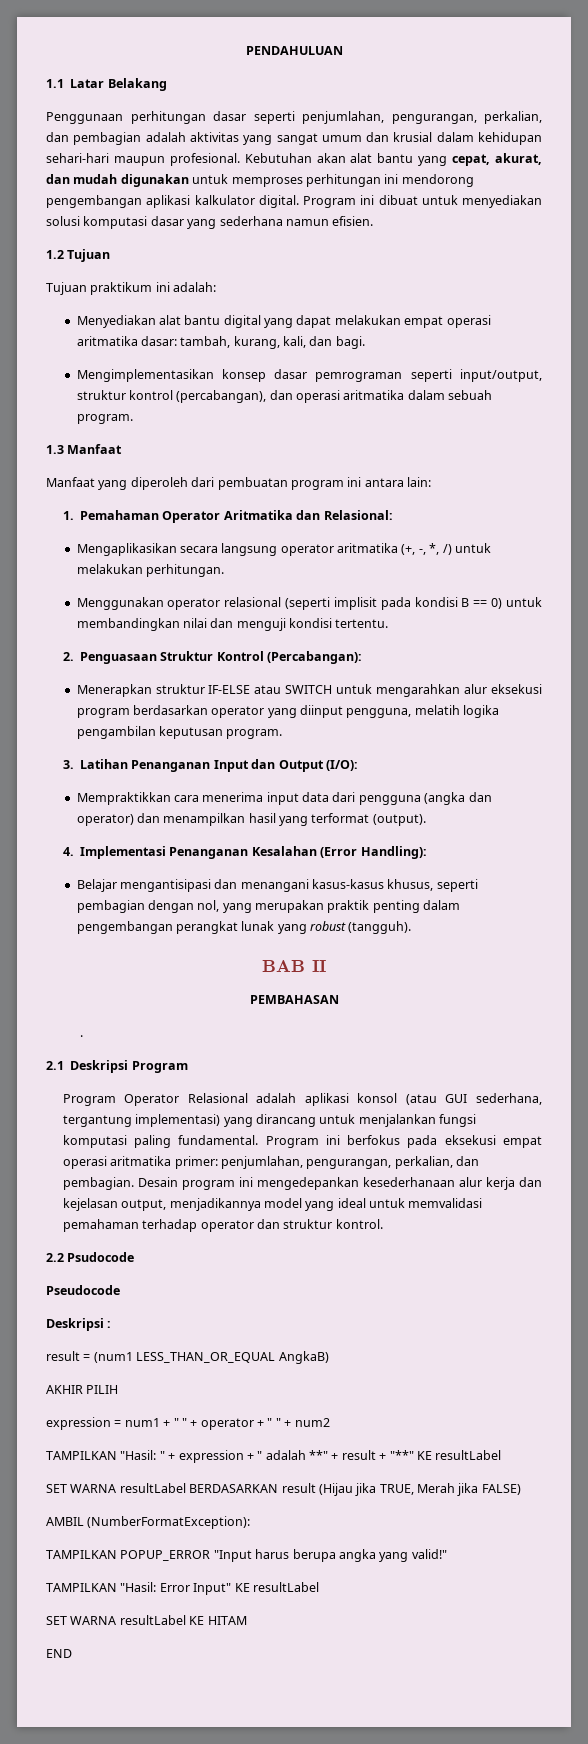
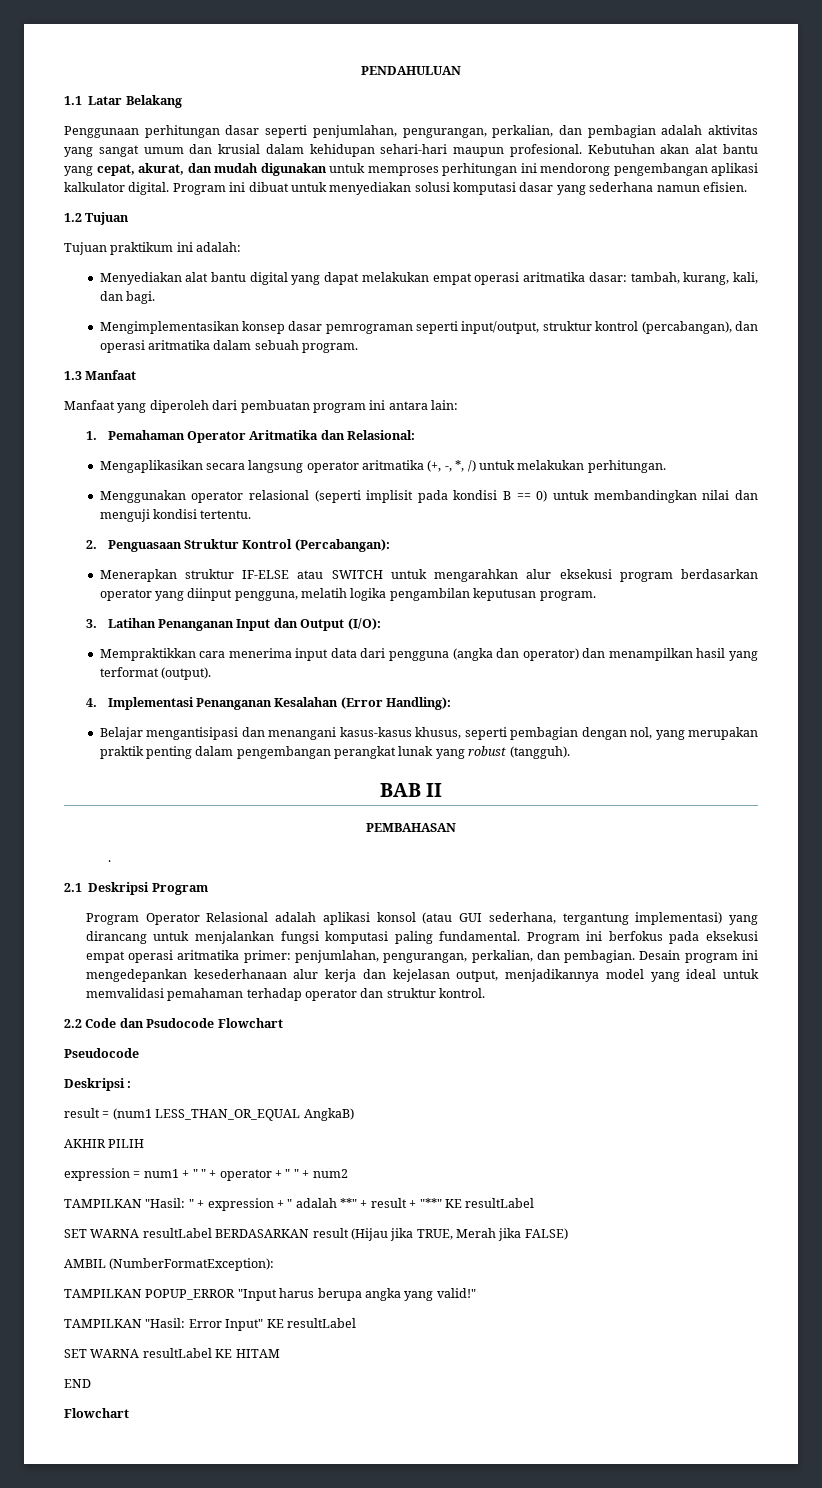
(64, 1257) none -> [85,1018,144,1028] Code dan
(135, 1257) none -> [217,1018,283,1028] Flowchart
(72, 1653) none -> [64,1408,129,1418] // Flowchart

